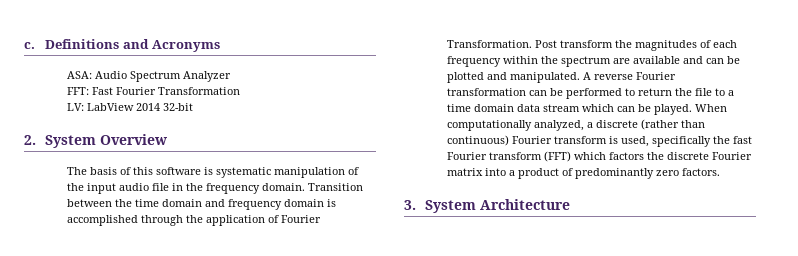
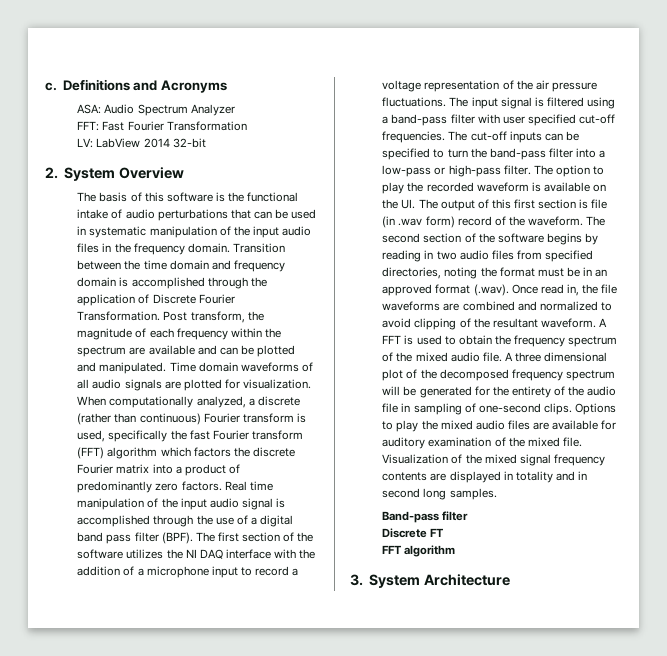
(213, 171) none -> [227,192,299,202] [77,209,317,221] [77,226,87,235] the functional intake of audio perturbations that can be used in
[151,183,169,191] file -> [77,243,100,253] files
(279, 219) none -> [152,294,196,304] Discrete
[559,40,697,51] transform the magnitudes -> [190,311,264,323] [77,328,133,340] transform, the magnitude
[582,72,676,80] [446,88,734,99] [446,104,692,115] A reverse Fourier transformation can be performed to return the file to a time domain data stream which can be played. -> [169,362,313,372] [77,379,311,391] Time domain waveforms of all audio signals are plotted for visualization.
(571, 156) none -> [107,447,158,459] algorithm
(720, 172) none -> [224,481,273,491] [77,498,285,510] [77,515,293,527] [77,532,314,544] [77,549,316,559] [77,566,299,578] [382,80,597,92] [382,97,615,109] [382,114,615,126] [382,131,579,143] [382,148,606,160] [382,165,604,177] [382,182,606,194] [382,199,608,211] [382,216,606,228] [382,233,598,245] [382,250,593,262] [382,267,608,279] [382,284,618,296] [382,301,612,311] [382,318,607,330] [382,335,618,347] [382,352,608,362] [382,369,615,381] [382,386,617,398] [382,403,616,415] [382,420,617,432] [382,437,582,449] [382,454,605,466] [382,471,587,483] [382,488,497,500] [382,511,469,523] [382,528,445,538] [382,545,456,557] Real time manipulation of the input audio signal is accomplished through the use of a digital band pass filter (BPF). The first section of the software utilizes the NI DAQ interface with the addition of a microphone input to record a voltage representation of the air pressure fluctuations. The input signal is filtered using a band-pass filter with user specified cut-off frequencies. The cut-off inputs can be specified to turn the band-pass filter into a low-pass or high-pass filter. The option to play the recorded waveform is available on the UI. The output of this first section is file (in .wav form) record of the waveform. The second section of the software begins by reading in two audio files from specified directories, noting the format must be in an approved format (.wav). Once read in, the file waveforms are combined and normalized to avoid clipping of the resultant waveform. A FFT is used to obtain the frequency spectrum of the mixed audio file. A three dimensional plot of the decomposed frequency spectrum will be generated for the entirety of the audio file in sampling of one-second clips. Options to play the mixed audio files are available for auditory examination of the mixed file. Visualization of the mixed signal frequency contents are displayed in totality and in second long samples. // Band-pass filter // Discrete FT // FFT algorithm

